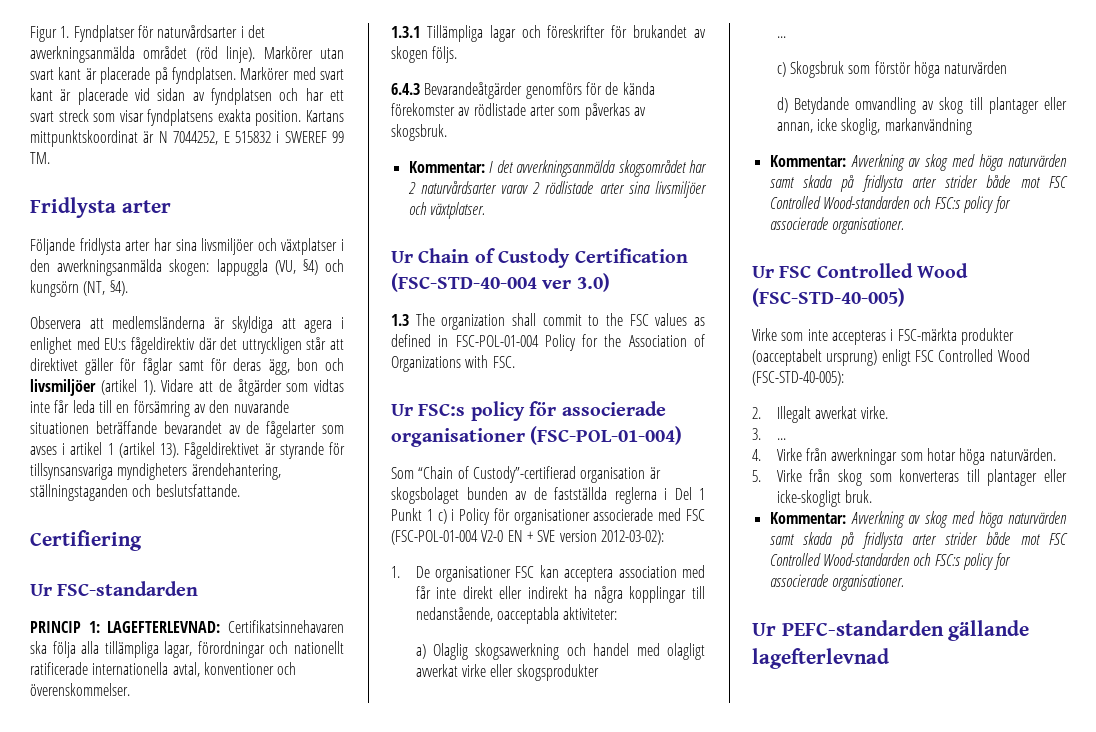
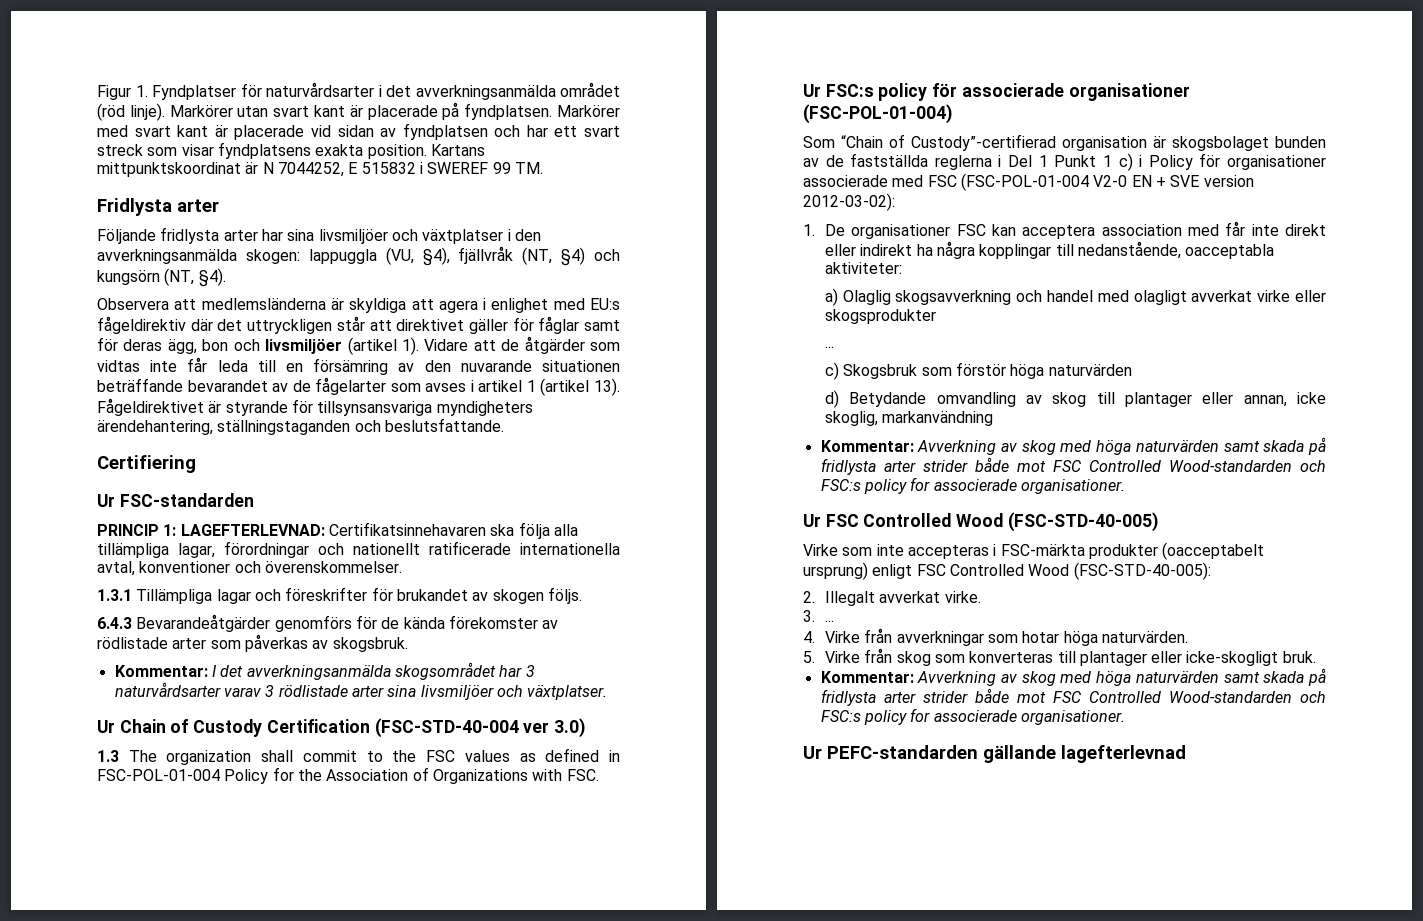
(296, 267) none -> [422,246,553,266] §4), fjällvråk (NT,
[407,182,416,194] 2 -> [525,665,535,677] 3
[532,182,541,194] 2 -> [265,685,275,697] 3

